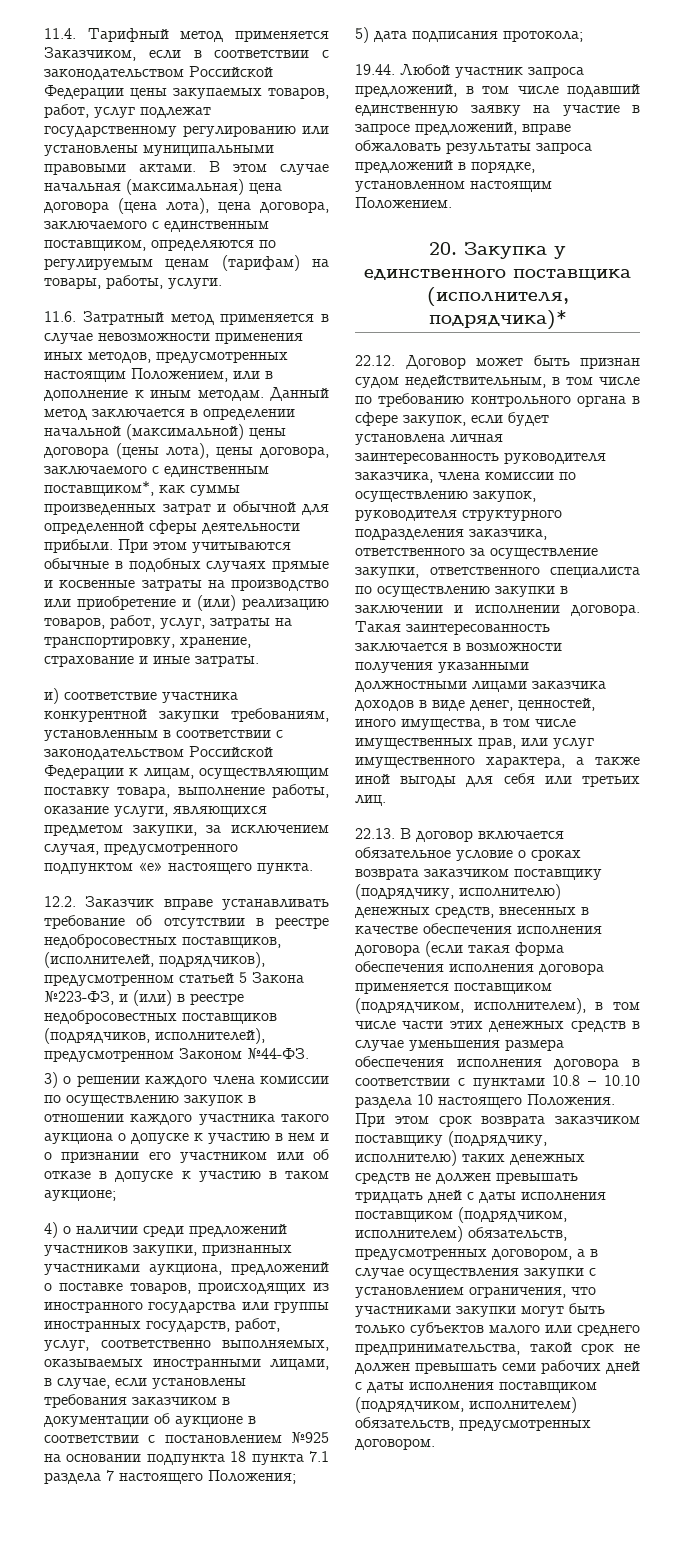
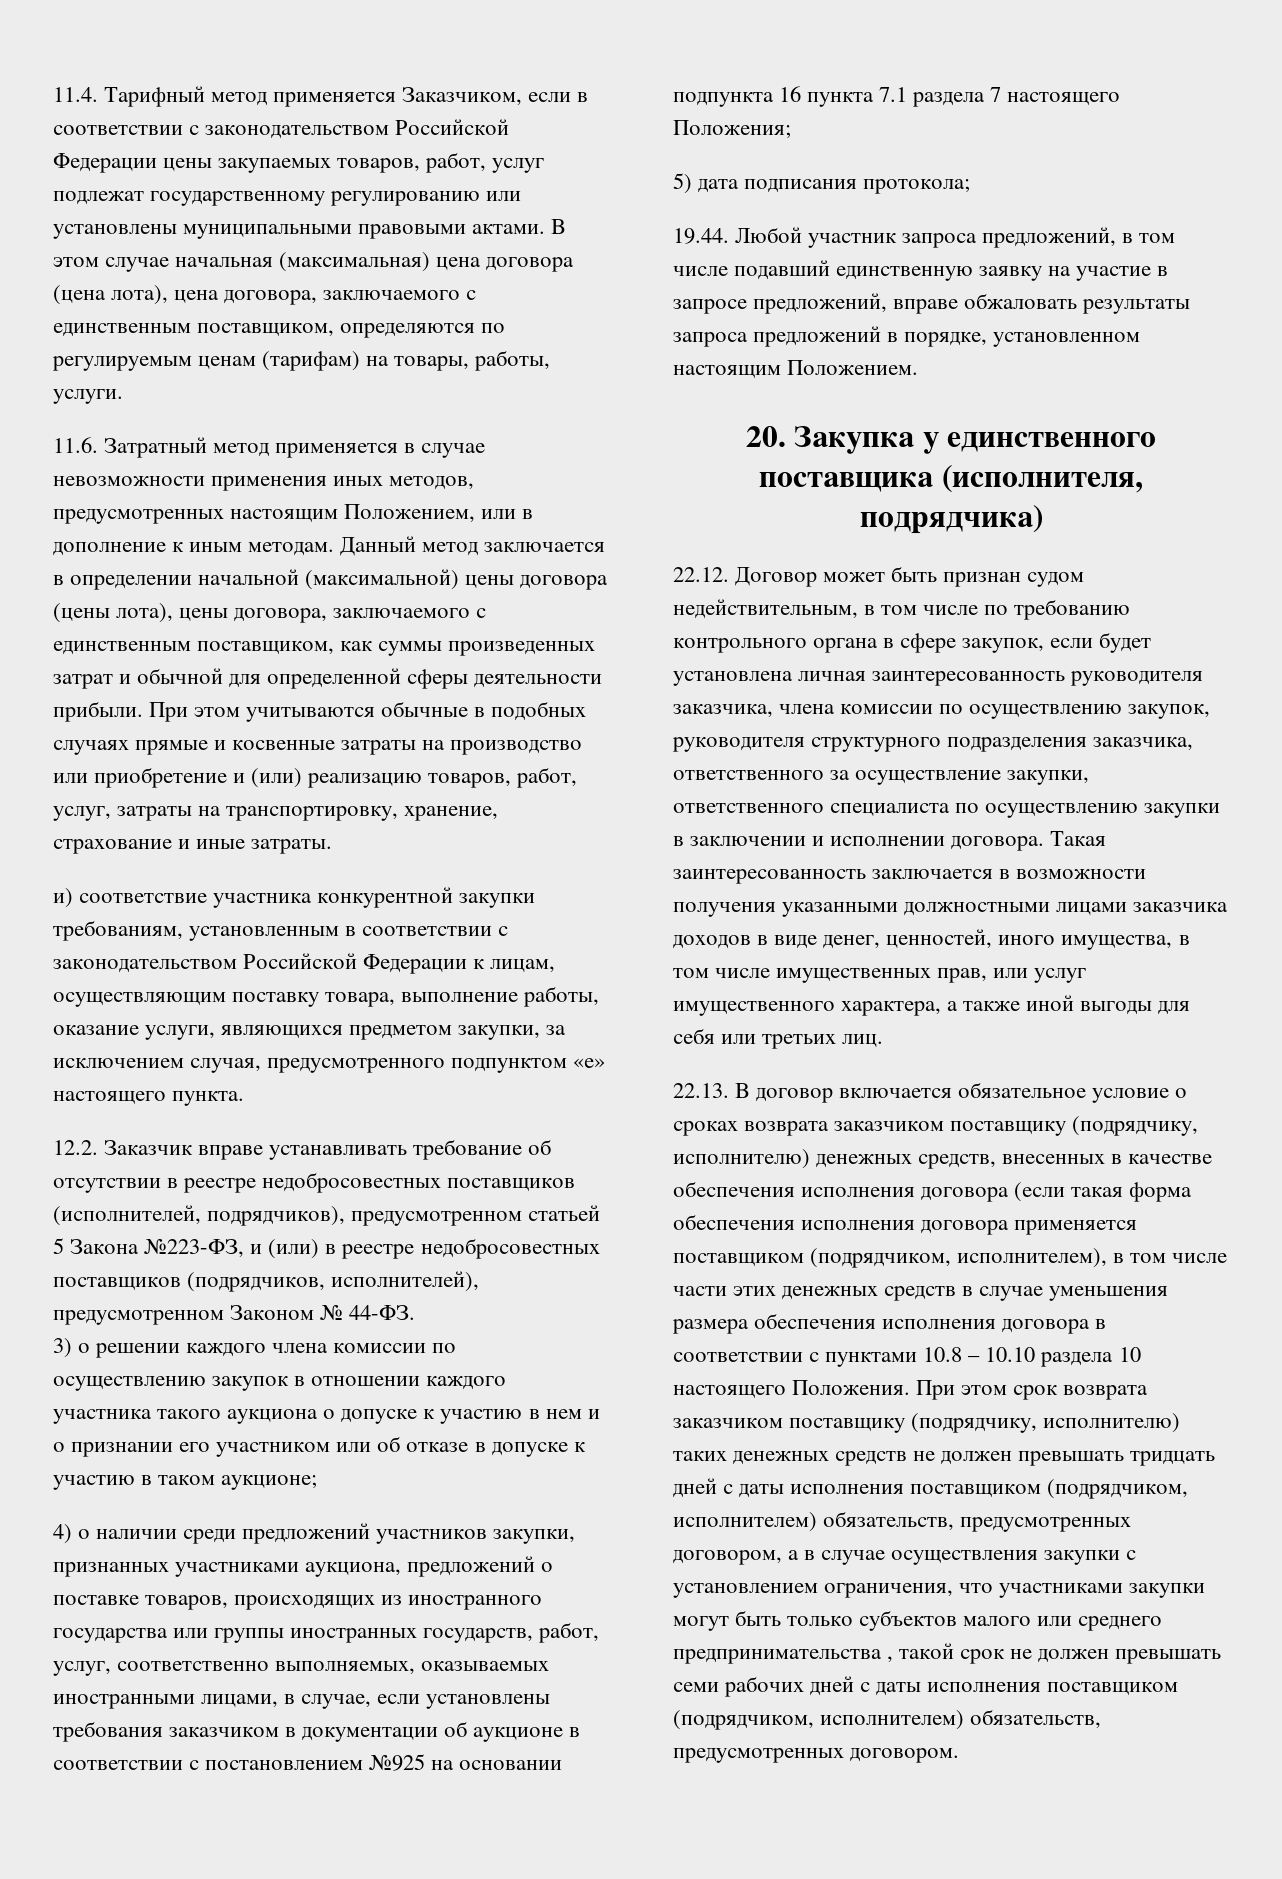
[44,481,154,496] поставщиком*, -> [197,641,335,655] поставщиком,
[182,937,281,948] поставщиков, -> [447,1178,576,1192] поставщиков
[247,1048,309,1059] №44-ФЗ. -> [320,1305,416,1320] № 44-ФЗ.
[230,1451,247,1462] 18 -> [779,86,802,102] 16
[428,310,567,330] подрядчика)* -> [859,505,1043,534] подрядчика)
[355,1343,520,1355] предпринимательства, -> [673,1649,894,1664] предпринимательства ,

